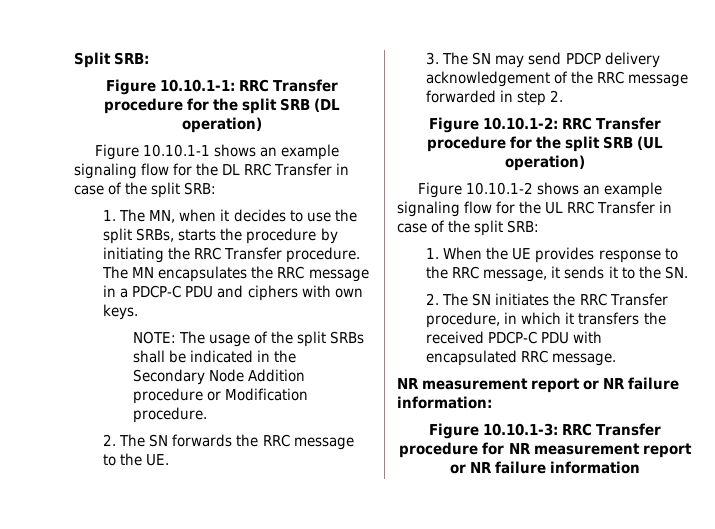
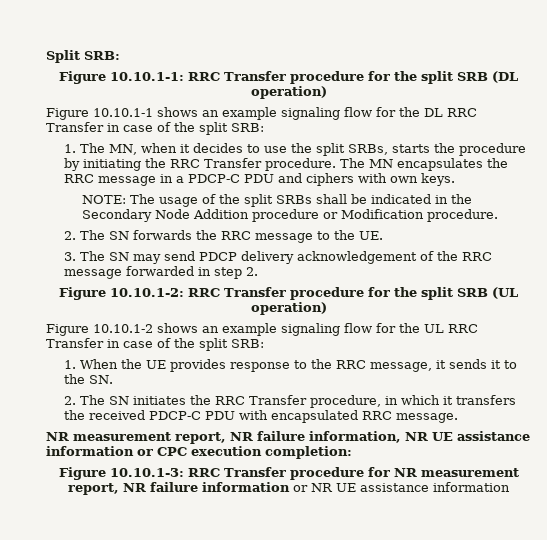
[531,377,680,393] [397,396,492,409] report or NR failure information: -> [175,431,530,444] [46,446,352,459] report, NR failure information, NR UE assistance information or CPC execution completion:
[642,443,692,458] [449,464,466,474] report or -> [68,483,119,495] report,
(641, 467) none -> [293,482,510,492] or NR UE assistance information

